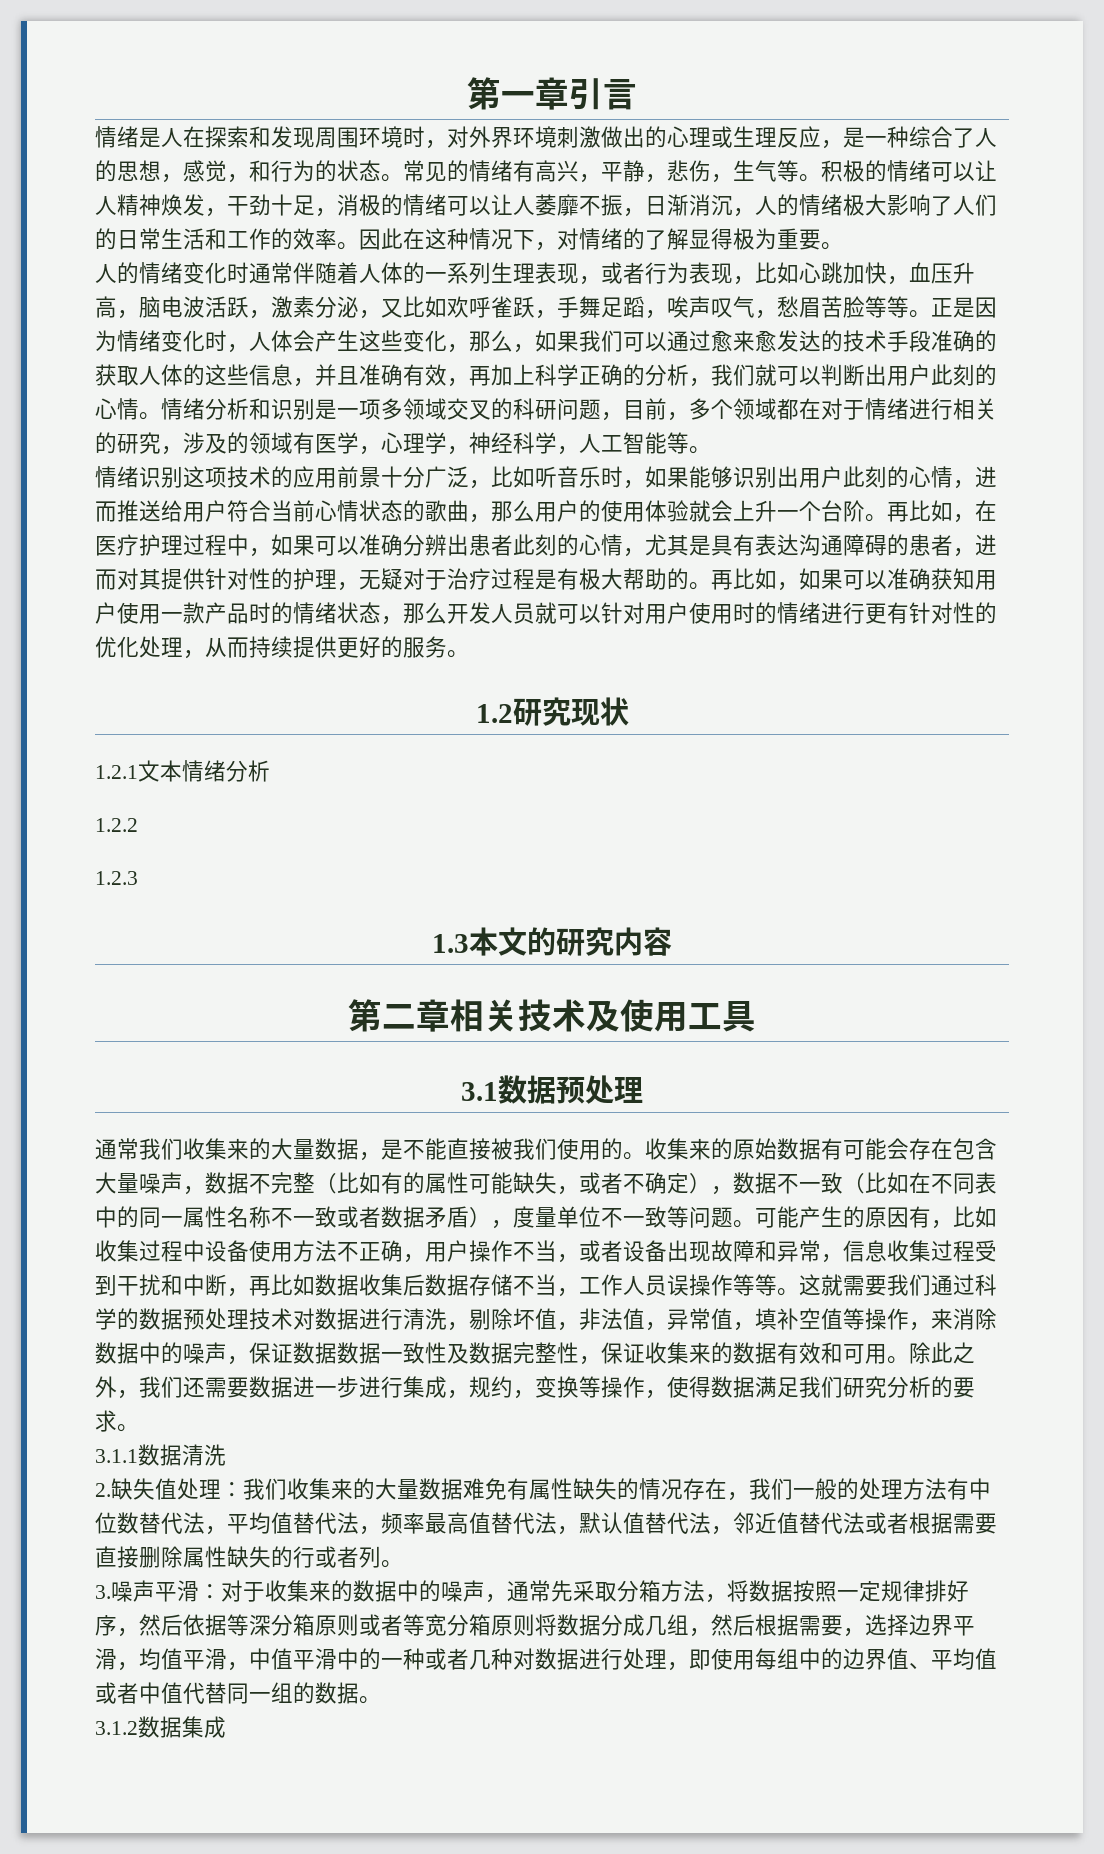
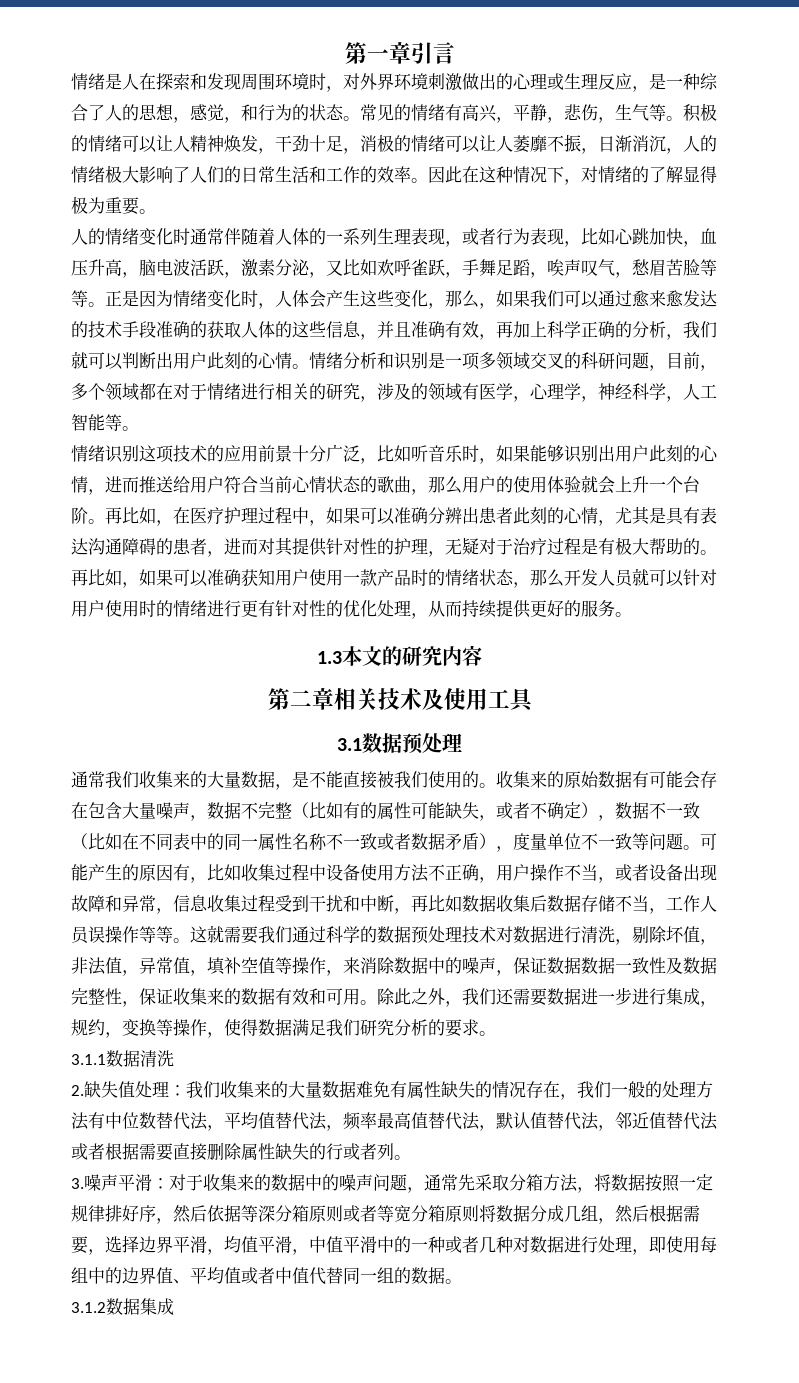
[475,697,629,726] [95,760,270,782] [95,818,138,832] [95,871,138,885] // 1.2研究现状 // 1.2.1文本情绪分析 // 1.2.2 // 1.2.3 -> (632, 614) none
(485, 1591) none -> [373,1174,407,1191] 问题

